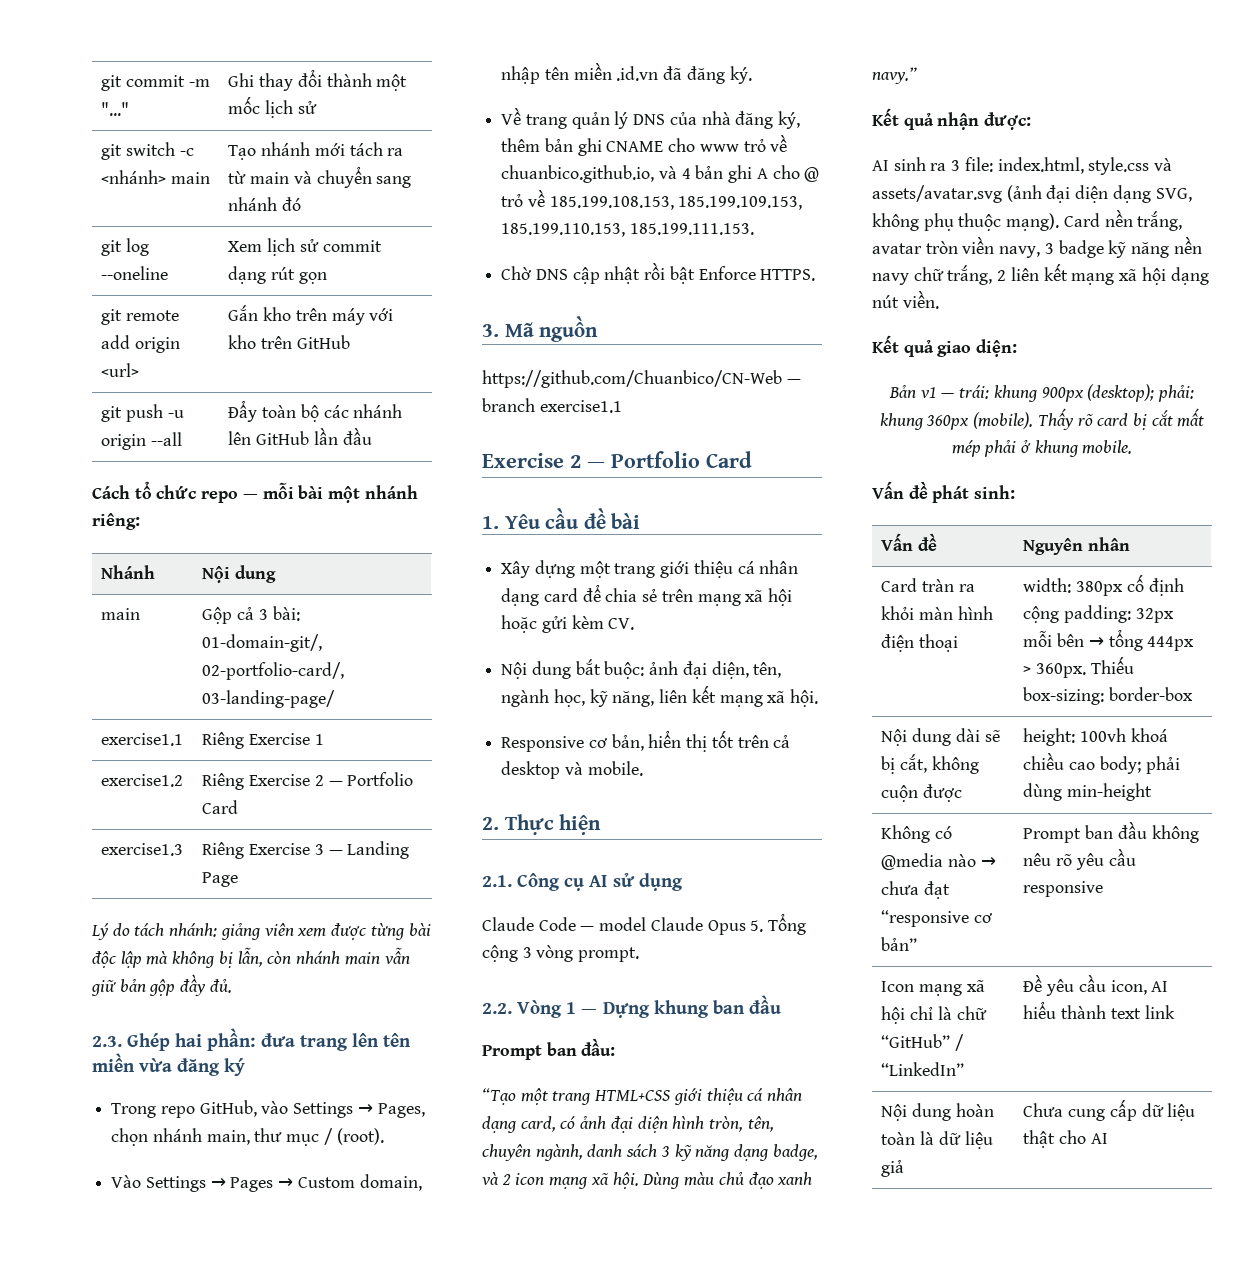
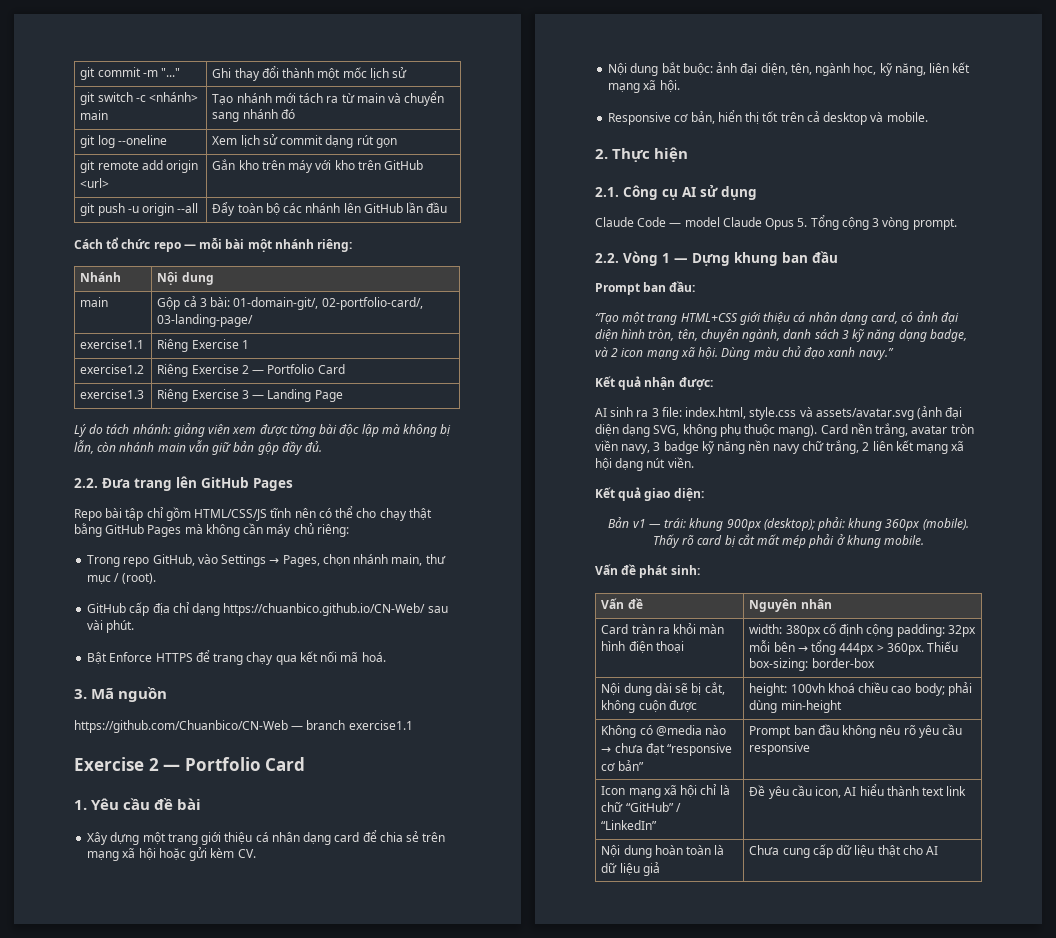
[92,1028,411,1051] [92,1053,246,1076] 2.3. Ghép hai phần: đưa trang lên tên miền vừa đăng ký -> [74,476,293,491] [74,506,432,521] [74,523,349,537] 2.2. Đưa trang lên GitHub Pages // Repo bài tập chỉ gồm HTML/CSS/JS tĩnh nên có thể cho chạy thật bằng GitHub Pages mà không cần máy chủ riêng:
[111,1174,422,1192] [501,62,752,84] [501,107,801,129] [501,134,788,156] [501,165,820,183] [501,189,803,210] [501,223,754,237] [501,262,816,284] Vào Settings → Pages → Custom domain, nhập tên miền .id.vn đã đăng ký. // Về trang quản lý DNS của nhà đăng ký, thêm bản ghi CNAME cho www trỏ về chuanbico.github.io, và 4 bản ghi A cho @ trỏ về 185.199.108.153, 185.199.109.153, 185.199.110.153, 185.199.111.153. // Chờ DNS cập nhật rồi bật Enforce HTTPS. -> [87,602,448,616] [87,620,135,633] [87,650,386,665] GitHub cấp địa chỉ dạng https://chuanbico.github.io/CN-Web/ sau vài phút. // Bật Enforce HTTPS để trang chạy qua kết nối mã hoá.

